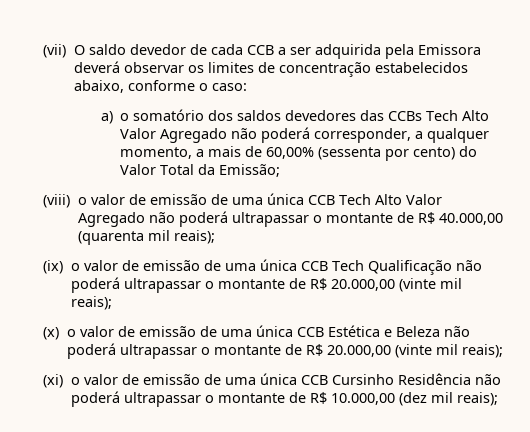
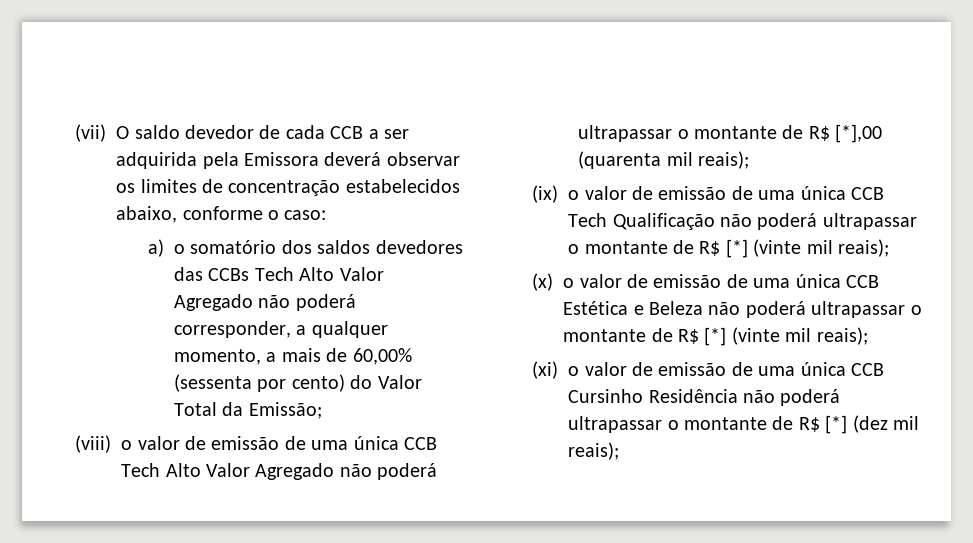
[438,213,503,225] 40.000,00 -> [835,124,883,143] [*],00
[330,279,395,291] 20.000,00 -> [725,239,748,258] [*]
[326,345,391,357] 20.000,00 -> [704,327,727,346] [*]
[330,393,395,405] 10.000,00 -> [825,415,848,434] [*]

